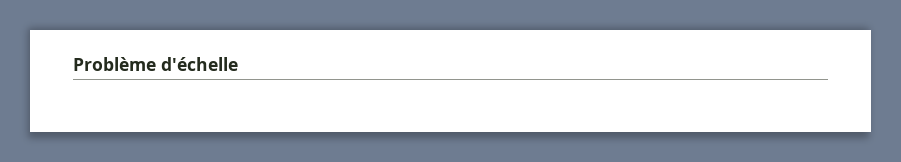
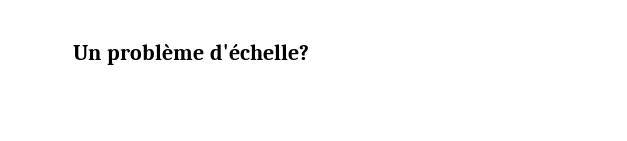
[73,57,238,71] Problème d'échelle -> [73,44,309,65] Un problème d'échelle?

